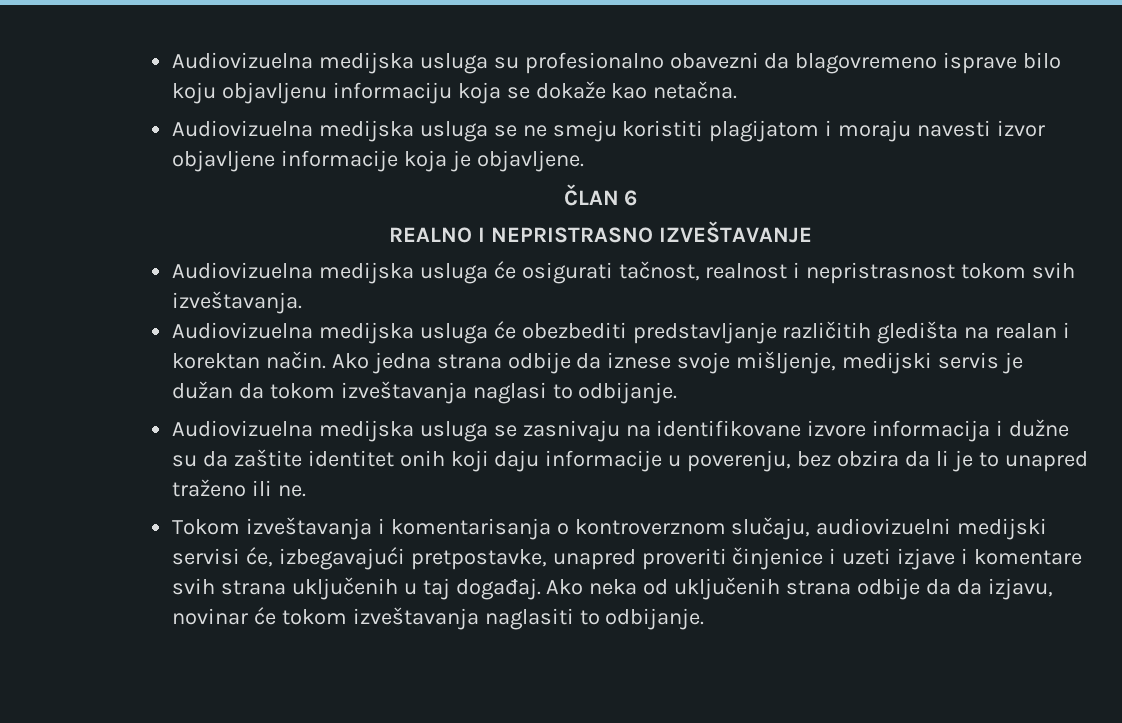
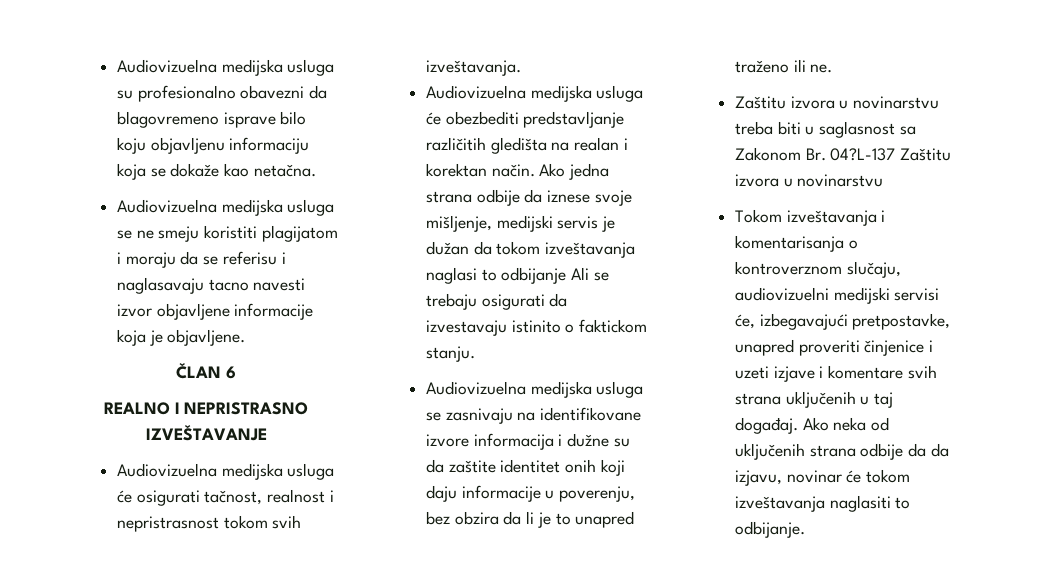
(912, 131) none -> [180,251,286,265] [116,277,249,294] da se referisu i naglasavaju tacno
[578,382,678,404] odbijanje. -> [501,267,609,284] [425,293,568,310] [425,319,648,336] [425,346,475,362] odbijanje Ali se trebaju osigurati da izvestavaju istinito o faktickom stanju.
(306, 491) none -> [734,96,940,109] [734,121,916,138] [734,147,952,161] [734,174,884,187] // Zaštitu izvora u novinarstvu treba biti u saglasnost sa Zakonom Br. 04?L-137 Zaštitu izvora u novinarstvu

